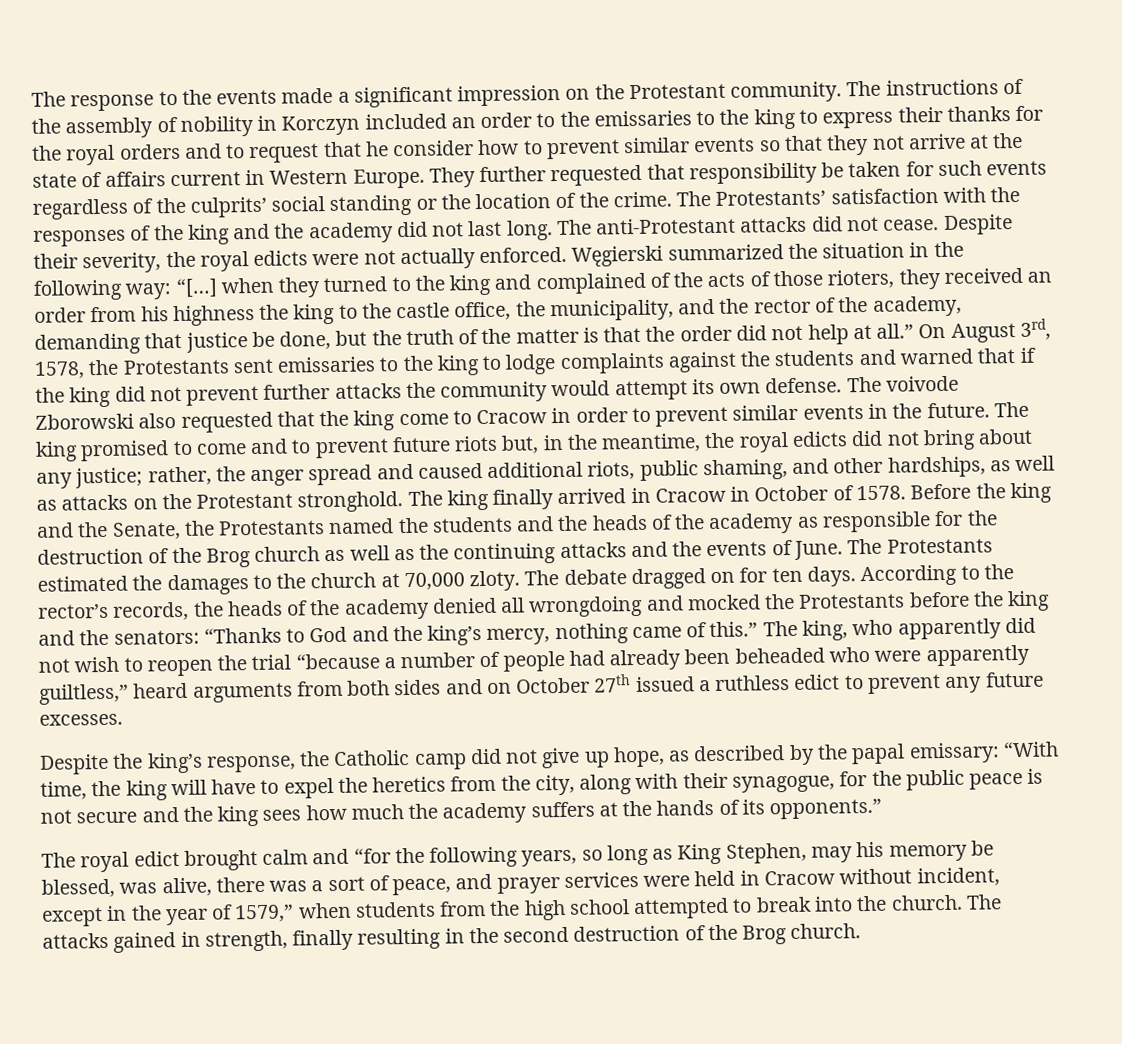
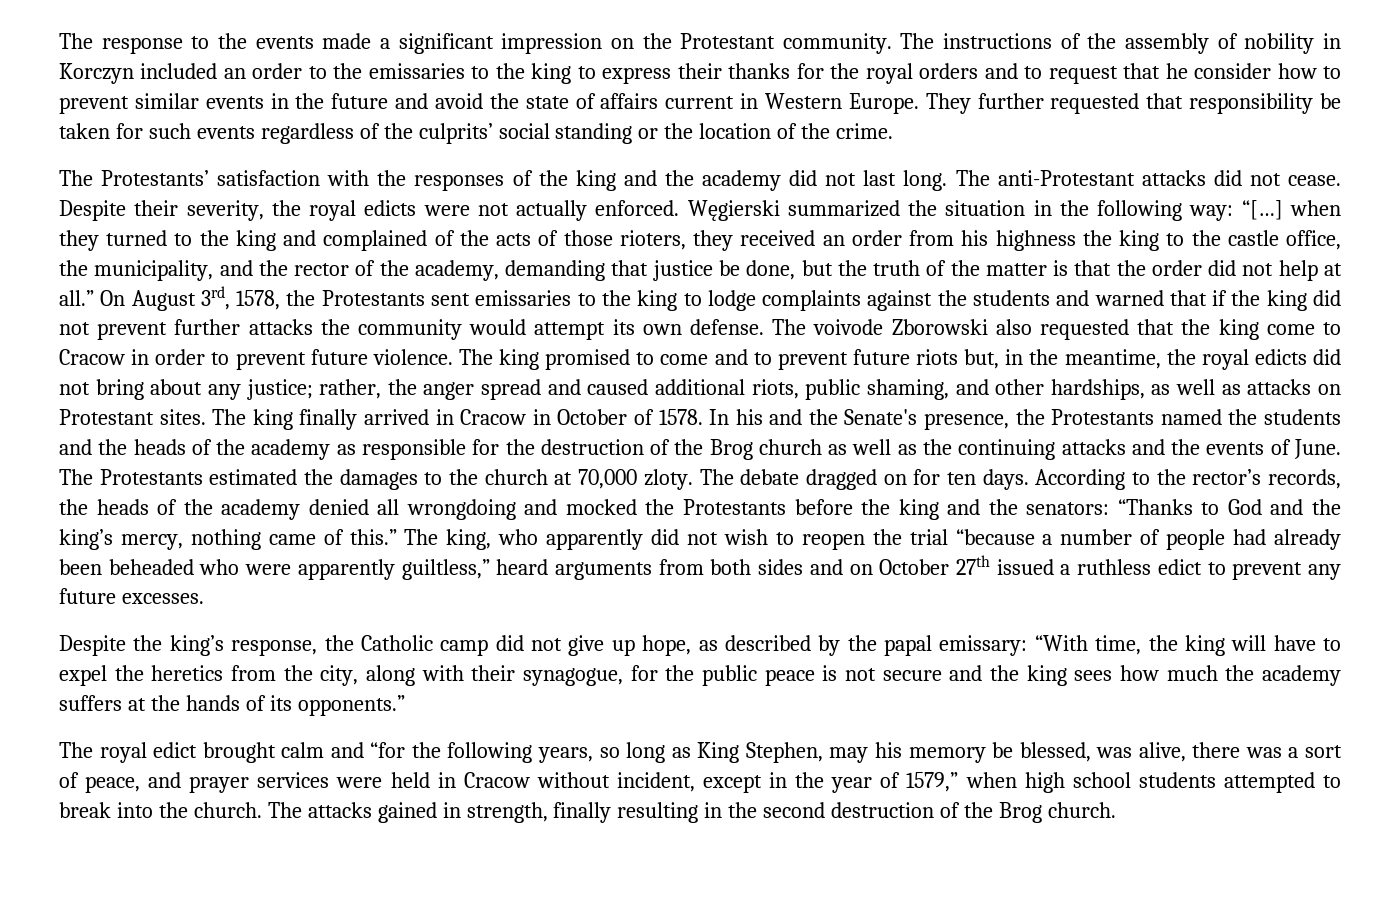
[759,133,990,156] so that they not arrive at -> [270,93,483,109] in the future and avoid
(672, 199) none -> (894, 131) //
[732,402,990,421] similar events in the future. -> [310,349,453,365] future violence.
[161,491,404,513] the Protestant stronghold. -> [59,409,206,425] Protestant sites.
[910,482,1052,504] [36,521,181,540] Before the king and the Senate, -> [709,409,1010,430] In his and the Senate's presence,
[354,900,521,918] students from the -> (1017, 780) none
(630, 907) none -> [1138,772,1216,788] students

